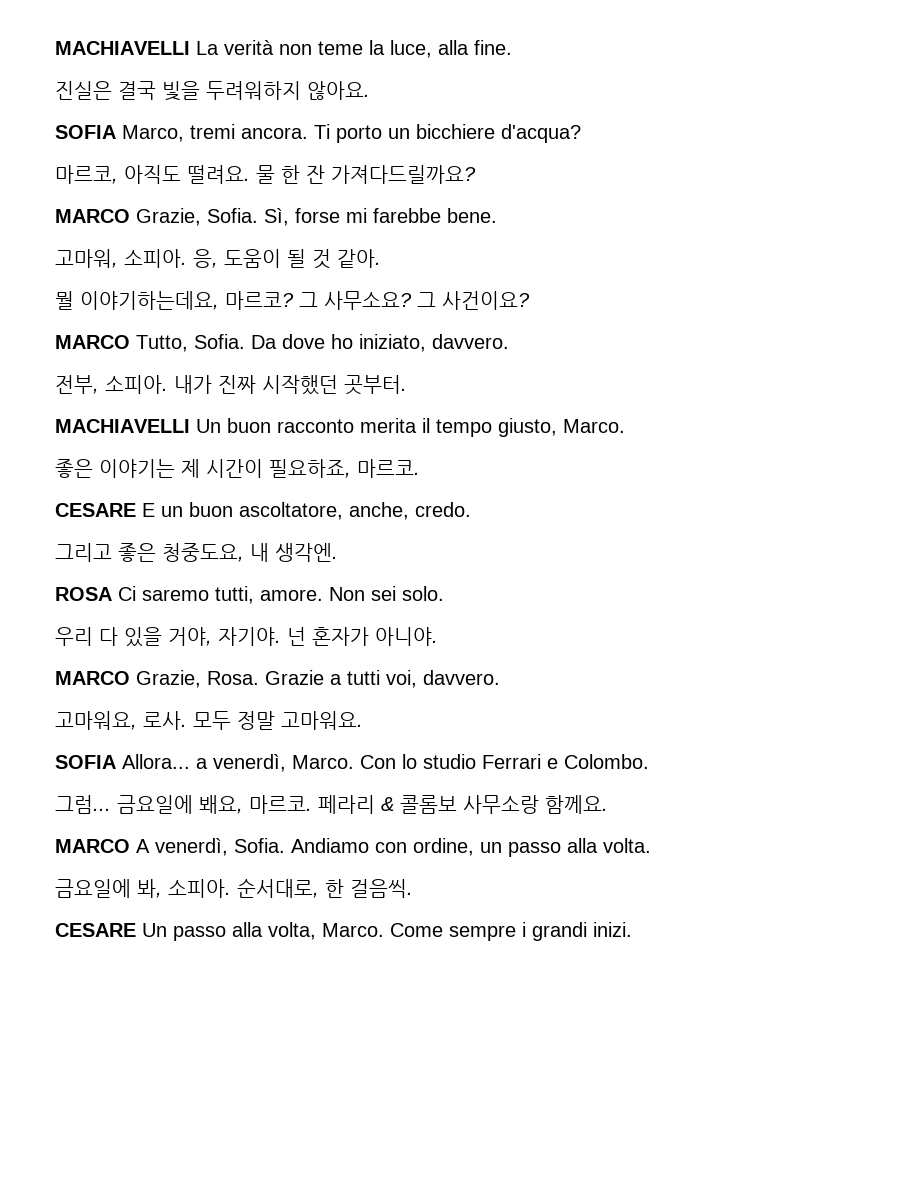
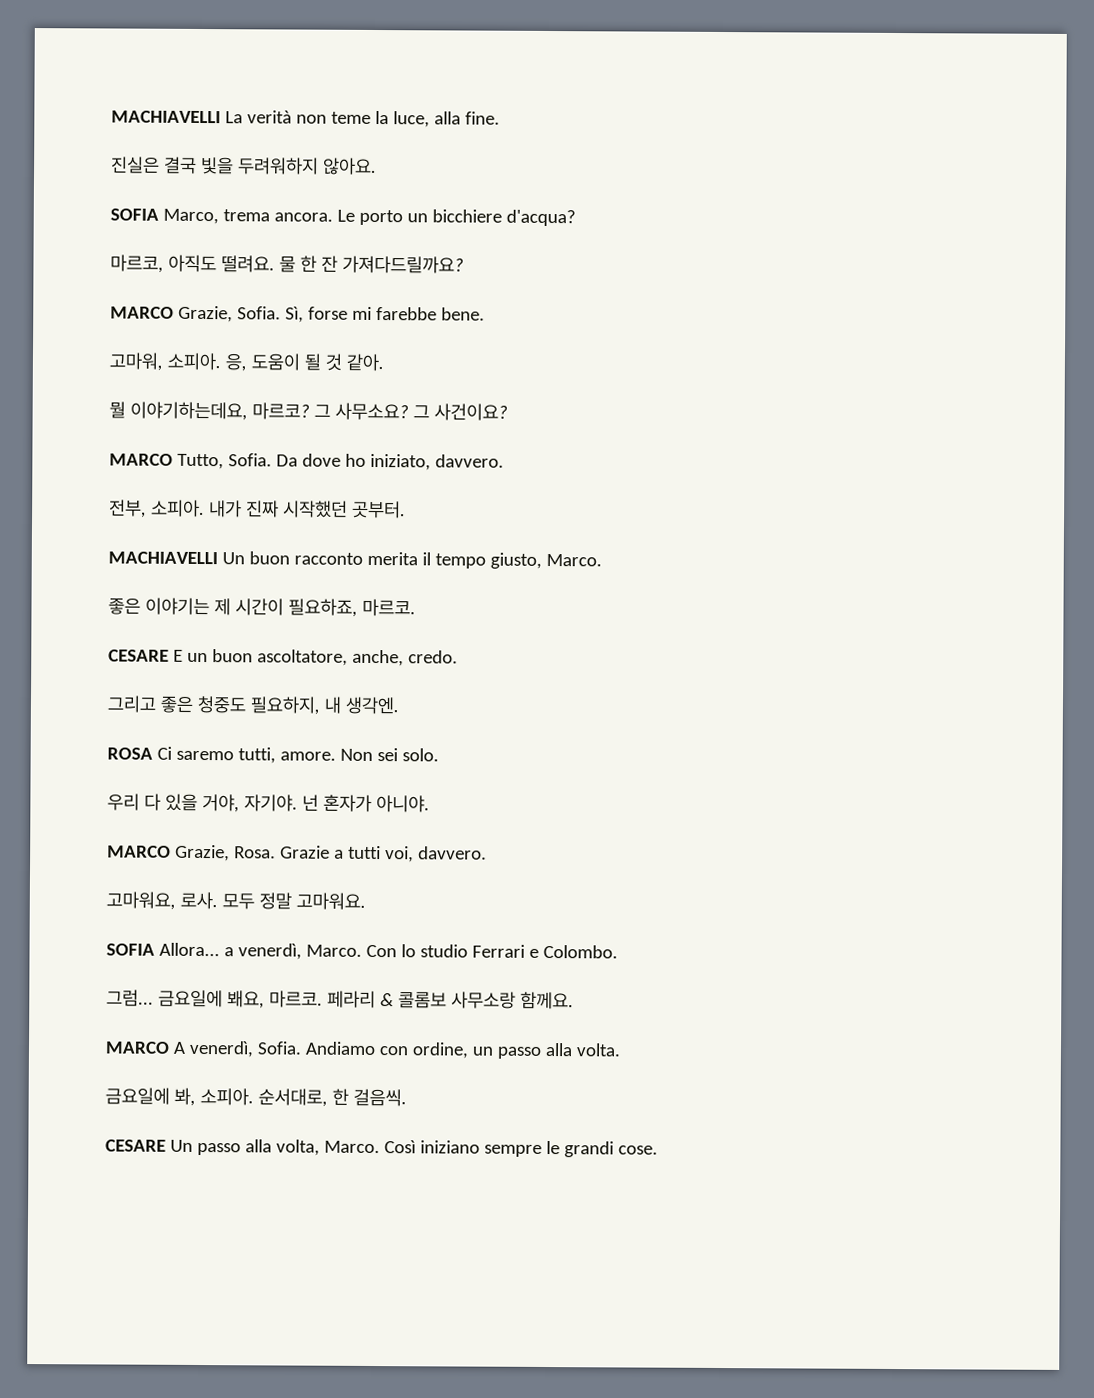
[190,124,330,139] tremi ancora. Ti -> [222,209,355,222] trema ancora. Le
[162,543,244,562] 청중도요, -> [196,695,321,715] 청중도 필요하지,
[390,922,632,941] Come sempre i grandi inizi. -> [383,1140,658,1158] Così iniziano sempre le grandi cose.

